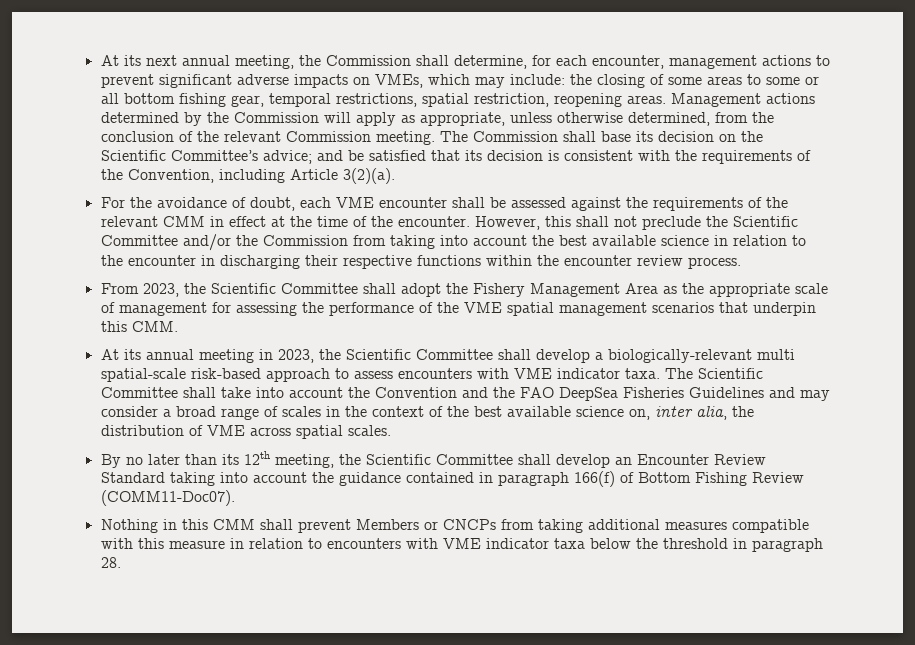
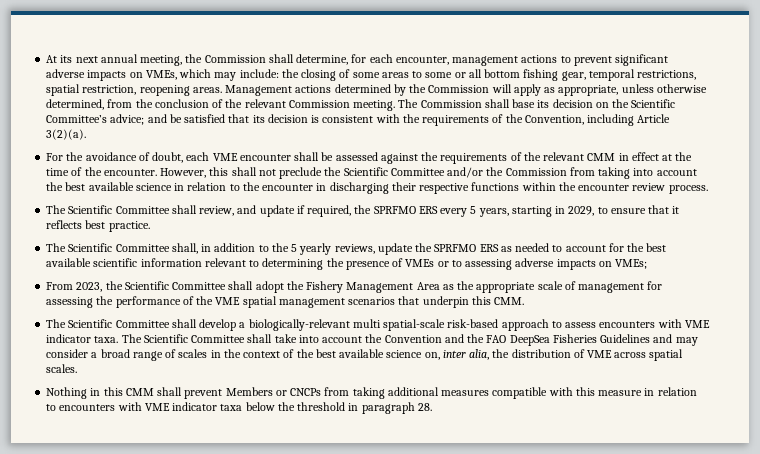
(741, 263) none -> [46,205,680,217] [46,220,150,232] [46,243,667,255] [46,258,648,270] // The Scientific Committee shall review, and update if required, the SPRFMO ERS every 5 years, starting in 2029, to ensure that it reflects best practice. // The Scientific Committee shall, in addition to the 5 yearly reviews, update the SPRFMO ERS as needed to account for the best available scientific information relevant to determining the presence of VMEs or to assessing adverse impacts on VMEs;
[100,349,341,363] At its annual meeting in 2023, the -> [46,319,67,328] The
[100,451,766,468] [100,471,804,487] [100,490,235,506] // By no later than its 12th meeting, the Scientific Committee shall develop an Encounter Review Standard taking into account the guidance contained in paragraph 166(f) of Bottom Fishing Review (COMM11-Doc07). -> (78, 368) none

